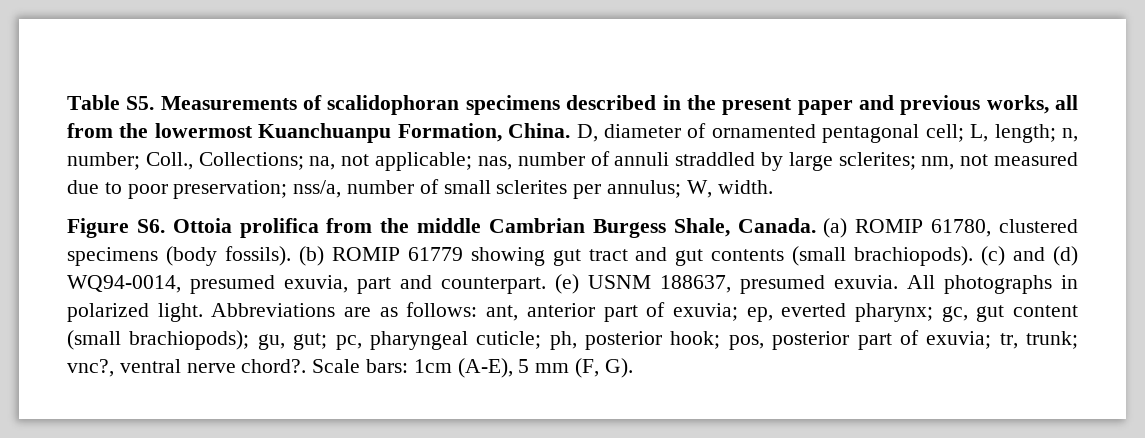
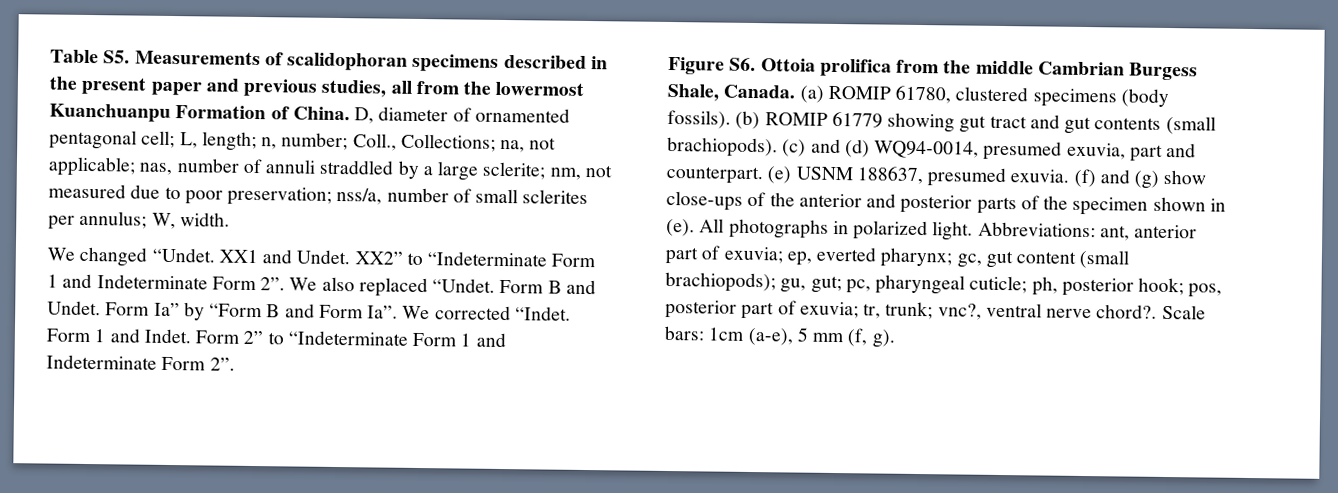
[986,95,1049,114] works, -> [321,79,387,98] studies,
[397,123,502,142] Formation, -> [175,105,290,120] Formation of
[788,152,916,171] large sclerites; -> [422,161,547,181] a large sclerite;
(773, 187) none -> [47,246,597,268] [47,273,596,298] [47,300,571,321] [46,328,506,348] [46,354,235,371] // We changed “Undet. XX1 and Undet. XX2” to “Indeterminate Form 1 and Indeterminate Form 2”. We also replaced “Undet. Form B and Undet. Form Ia” by “Form B and Form Ia”. We corrected “Indet. Form 1 and Indet. Form 2” to “Indeterminate Form 1 and Indeterminate Form 2”.
(898, 282) none -> [1073,168,1207,189] [666,190,1226,216] [666,218,695,237] (f) and (g) show close-ups of the anterior and posterior parts of the specimen shown in (e).
[211,302,478,317] Abbreviations are as follows: -> [977,221,1096,238] Abbreviations:
[457,358,513,378] (A-E), -> [747,327,794,346] (a-e),
[575,358,633,378] (F, G). -> [847,328,896,348] (f, g).

